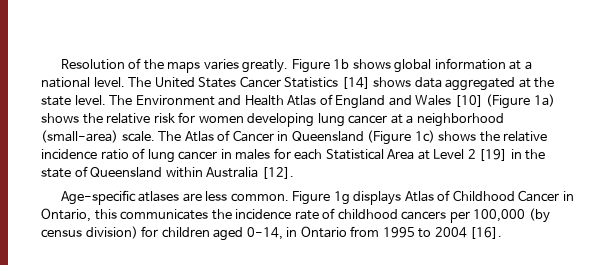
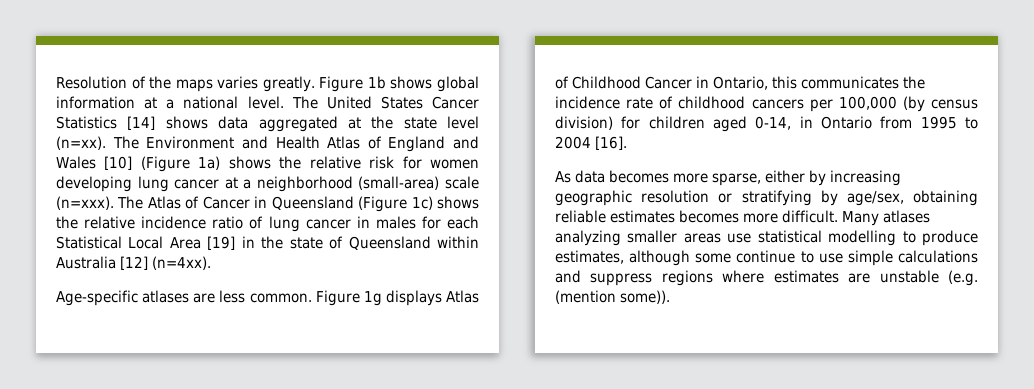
[74,95,106,105] level. -> [447,116,479,129] [56,136,106,150] level (n=xx).
[121,131,155,142] scale. -> [445,176,479,189] [56,196,114,210] scale (n=xxx).
[387,149,476,160] Area at Level 2 -> [128,236,201,249] Local Area
[261,167,294,179] [12]. -> [120,256,211,270] [12] (n=4xx).
(503, 233) none -> [555,170,901,186] [555,190,978,206] [555,210,930,226] [555,230,978,246] [555,250,978,266] [555,270,978,286] [555,290,670,304] // As data becomes more sparse, either by increasing geographic resolution or stratifying by age/sex, obtaining reliable estimates becomes more difficult. Many atlases analyzing smaller areas use statistical modelling to produce estimates, although some continue to use simple calculations and suppress regions where estimates are unstable (e.g. (mention some)).

